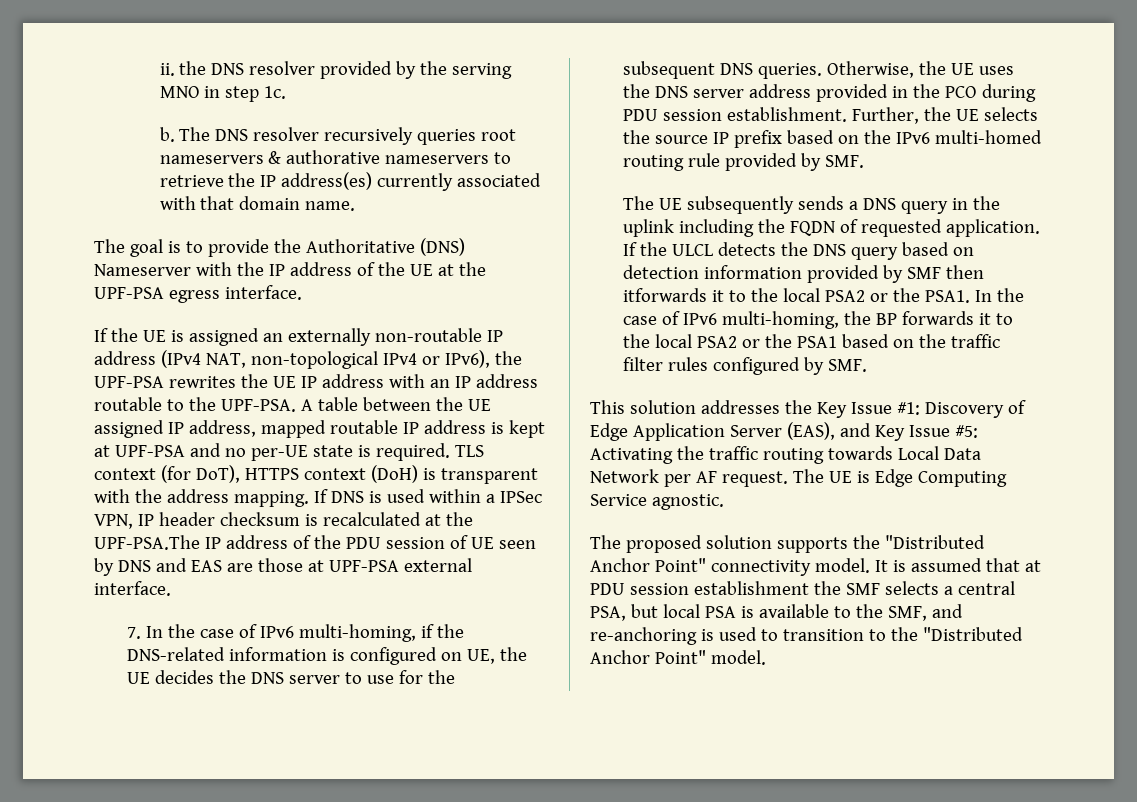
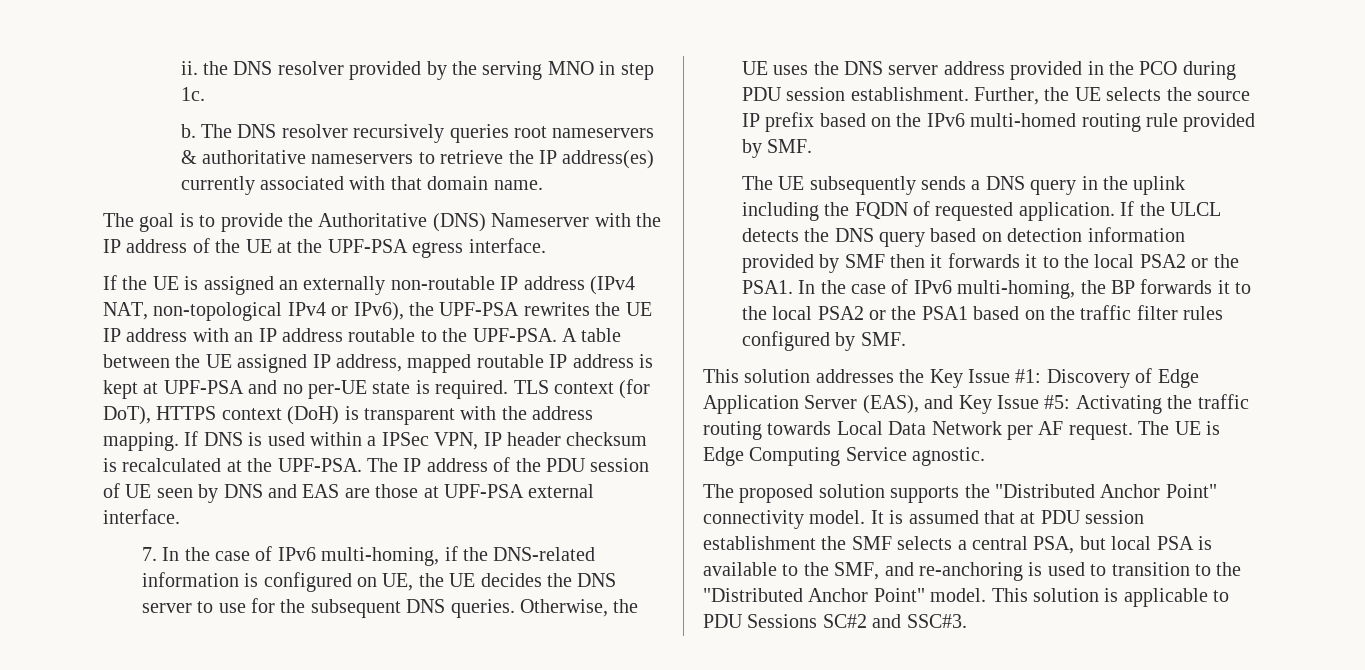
[286,150,381,164] authorative -> [202,150,307,164] authoritative
[94,535,200,550] UPF-PSA.The -> [277,458,398,472] UPF-PSA. The
[622,288,707,302] itforwards -> [930,253,1020,268] it forwards
(766, 657) none -> [991,588,1230,607] [703,614,967,628] This solution is applicable to PDU Sessions SC#2 and SSC#3.

